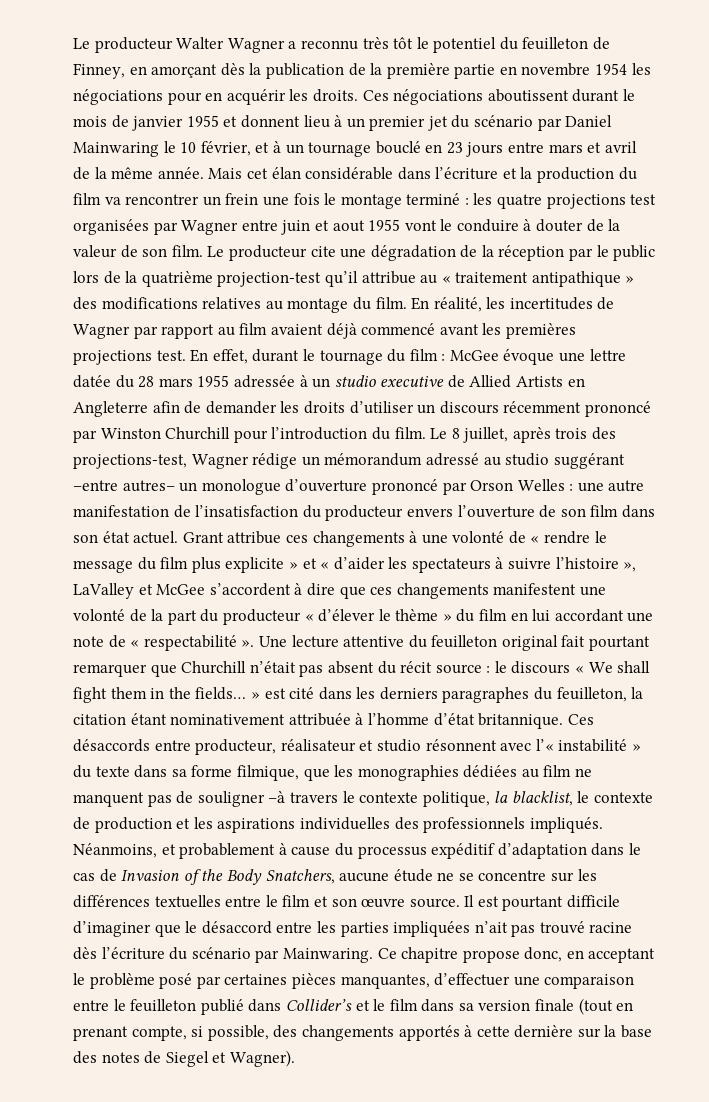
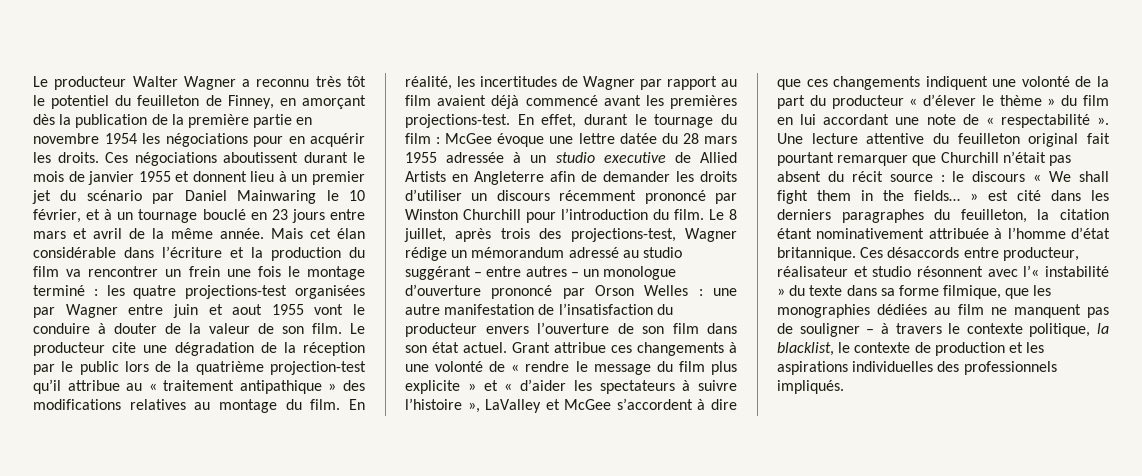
[546,194,657,209] projections test -> [185,285,288,299] projections-test
[73,350,186,365] projections test. -> [405,114,510,128] projections-test.
[73,480,175,492] –entre autres– -> [474,266,579,277] – entre autres –
[493,583,577,595] manifestent -> [925,76,988,90] indiquent
[268,791,286,803] –à -> [866,323,889,334] – à
[73,843,641,859] [73,869,597,885] [73,895,621,911] [73,921,633,937] [73,947,656,963] [73,973,635,989] [73,998,634,1015] [73,1025,653,1041] [73,1050,295,1067] Néanmoins, et probablement à cause du processus expéditif d’adaptation dans le cas de Invasion of the Body Snatchers, aucune étude ne se concentre sur les différences textuelles entre le film et son œuvre source. Il est pourtant difficile d’imaginer que le désaccord entre les parties impliquées n’ait pas trouvé racine dès l’écriture du scénario par Mainwaring. Ce chapitre propose donc, en acceptant le problème posé par certaines pièces manquantes, d’effectuer une comparaison entre le feuilleton publié dans Collider’s et le film dans sa version finale (tout en prenant compte, si possible, des changements apportés à cette dernière sur la base des notes de Siegel et Wagner). -> (844, 387) none

